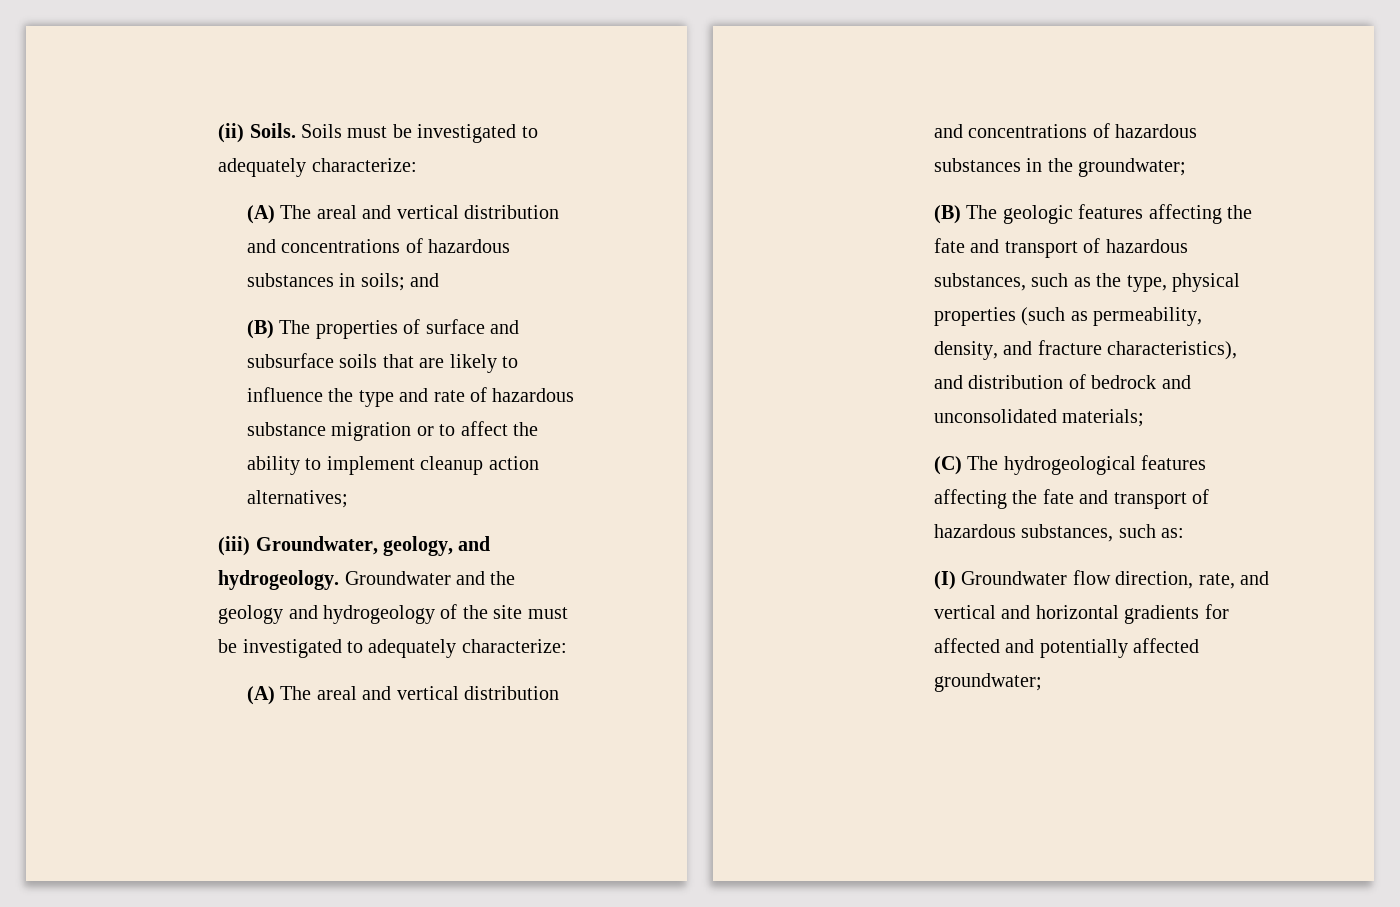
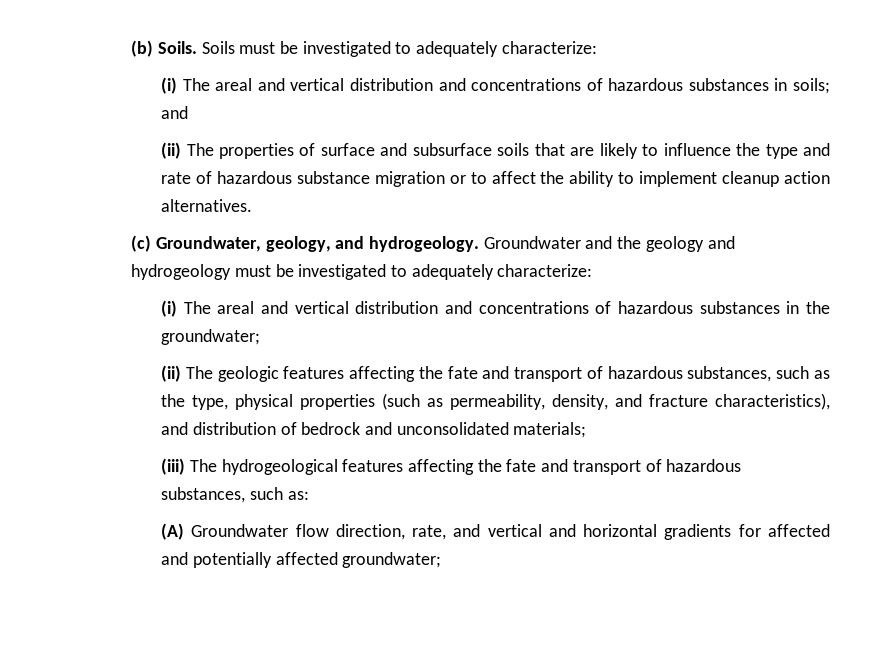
[218,123,245,143] (ii) -> [131,40,154,57] (b)
[247,205,275,224] (A) -> [161,77,178,94] (i)
[247,320,274,339] (B) -> [161,142,182,159] (ii)
[247,490,348,508] [218,536,251,556] alternatives; // (iii) -> [161,199,253,212] [131,235,152,252] alternatives. // (c)
[440,604,568,619] [218,639,567,658] [247,686,275,705] of the site must be investigated to adequately characterize: // (A) -> [234,264,593,280] [161,300,178,317] must be investigated to adequately characterize: // (i)
[934,205,961,224] (B) -> [161,365,182,382] (ii)
[934,456,962,475] (C) -> [161,458,186,475] (iii)
[934,571,956,590] (I) -> [161,523,185,540] (A)

